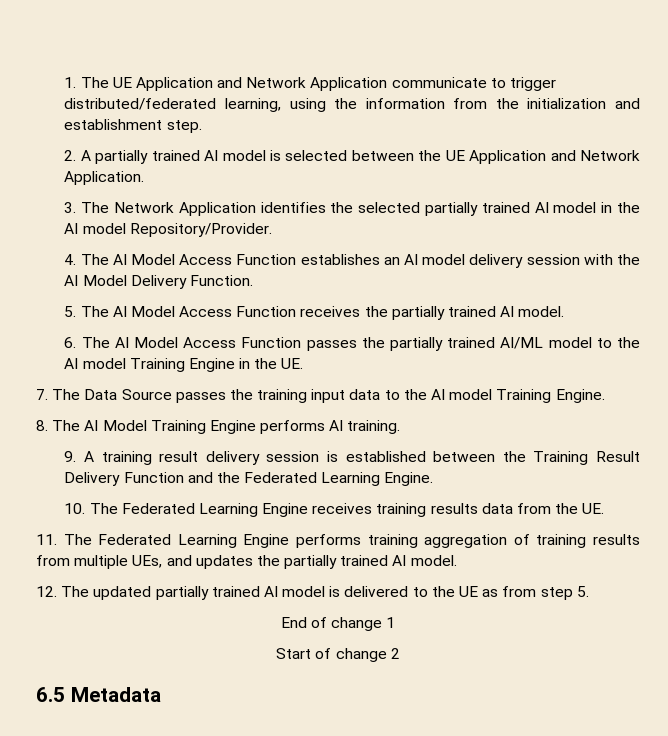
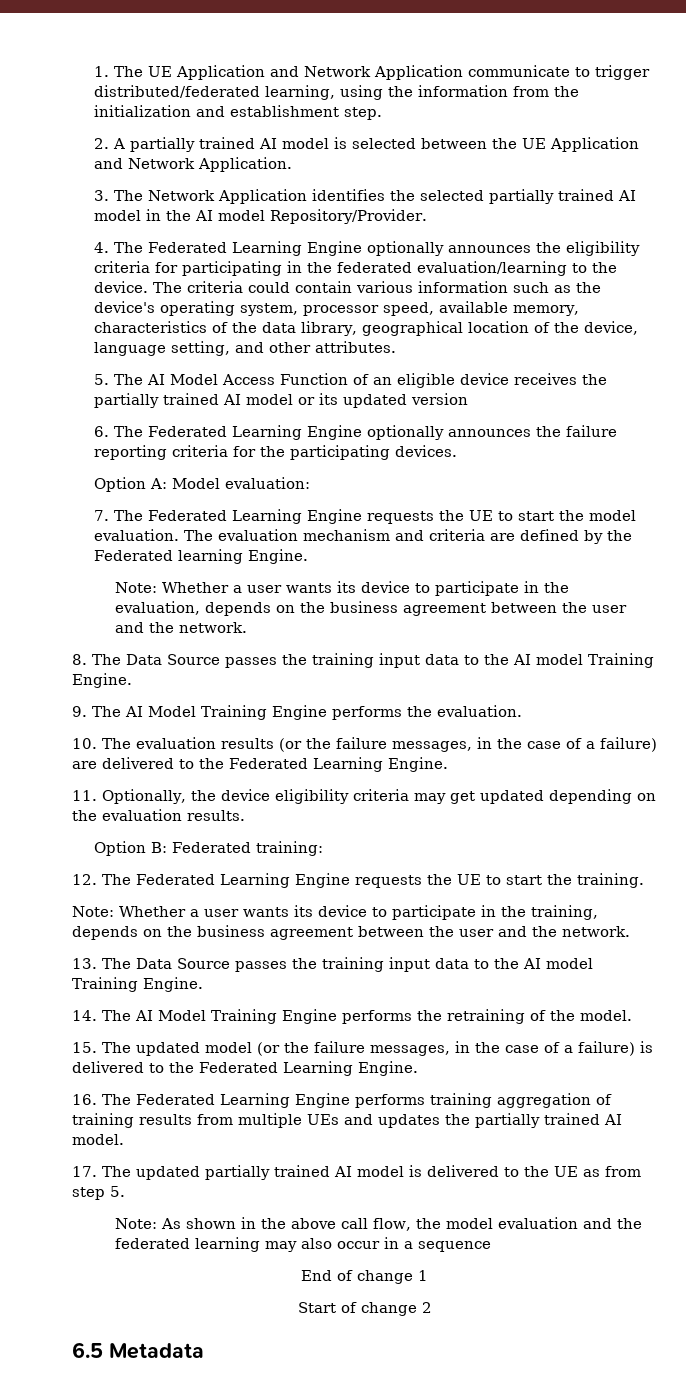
[112,254,640,268] [64,275,253,289] AI Model Access Function establishes an AI model delivery session with the AI Model Delivery Function. -> [147,241,640,256] [93,261,617,276] [93,281,601,293] [93,301,579,316] [93,321,638,336] [93,341,396,356] Federated Learning Engine optionally announces the eligibility criteria for participating in the federated evaluation/learning to the device. The criteria could contain various information such as the device's operating system, processor speed, available memory, characteristics of the data library, geographical location of the device, language setting, and other attributes.
(297, 311) none -> [352,373,509,388] of an eligible device
[518,306,565,317] [64,337,640,351] [64,358,304,372] [36,389,48,400] model. // 6. The AI Model Access Function passes the partially trained AI/ML model to the AI model Training Engine in the UE. // 7. -> [245,393,468,408] [93,425,617,440] [93,445,457,460] [93,477,310,492] [93,509,636,524] [93,529,632,544] [93,549,308,564] [115,581,570,596] [115,601,628,616] [115,622,248,633] [72,654,87,665] model or its updated version // 6. The Federated Learning Engine optionally announces the failure reporting criteria for the participating devices. // Option A: Model evaluation: // 7. The Federated Learning Engine requests the UE to start the model evaluation. The evaluation mechanism and criteria are defined by the Federated learning Engine. // Note: Whether a user wants its device to participate in the evaluation, depends on the business agreement between the user and the network. // 8.
[36,420,401,434] [64,451,640,465] [64,472,434,486] [64,503,605,517] [36,534,57,545] 8. The AI Model Training Engine performs AI training. // 9. A training result delivery session is established between the Training Result Delivery Function and the Federated Learning Engine. // 10. The Federated Learning Engine receives training results data from the UE. // 11. -> [72,705,522,720] [72,737,657,752] [72,757,448,772] [72,789,656,804] [72,809,245,821] [93,841,323,856] [72,873,644,888] [72,905,598,920] [72,925,630,940] [72,957,593,972] [72,977,203,992] [72,1009,632,1024] [72,1041,653,1056] [72,1061,418,1076] [72,1094,97,1105] 9. The AI Model Training Engine performs the evaluation. // 10. The evaluation results (or the failure messages, in the case of a failure) are delivered to the Federated Learning Engine. // 11. Optionally, the device eligibility criteria may get updated depending on the evaluation results. // Option B: Federated training: // 12. The Federated Learning Engine requests the UE to start the training. // Note: Whether a user wants its device to participate in the training, depends on the business agreement between the user and the network. // 13. The Data Source passes the training input data to the AI model Training Engine. // 14. The AI Model Training Engine performs the retraining of the model. // 15. The updated model (or the failure messages, in the case of a failure) is delivered to the Federated Learning Engine. // 16.
[132,555,163,568] UEs, -> [307,1114,339,1125] UEs
[36,586,57,597] 12. -> [72,1166,97,1177] 17.
(589, 591) none -> [115,1217,643,1231] [115,1237,492,1252] // Note: As shown in the above call flow, the model evaluation and the federated learning may also occur in a sequence

